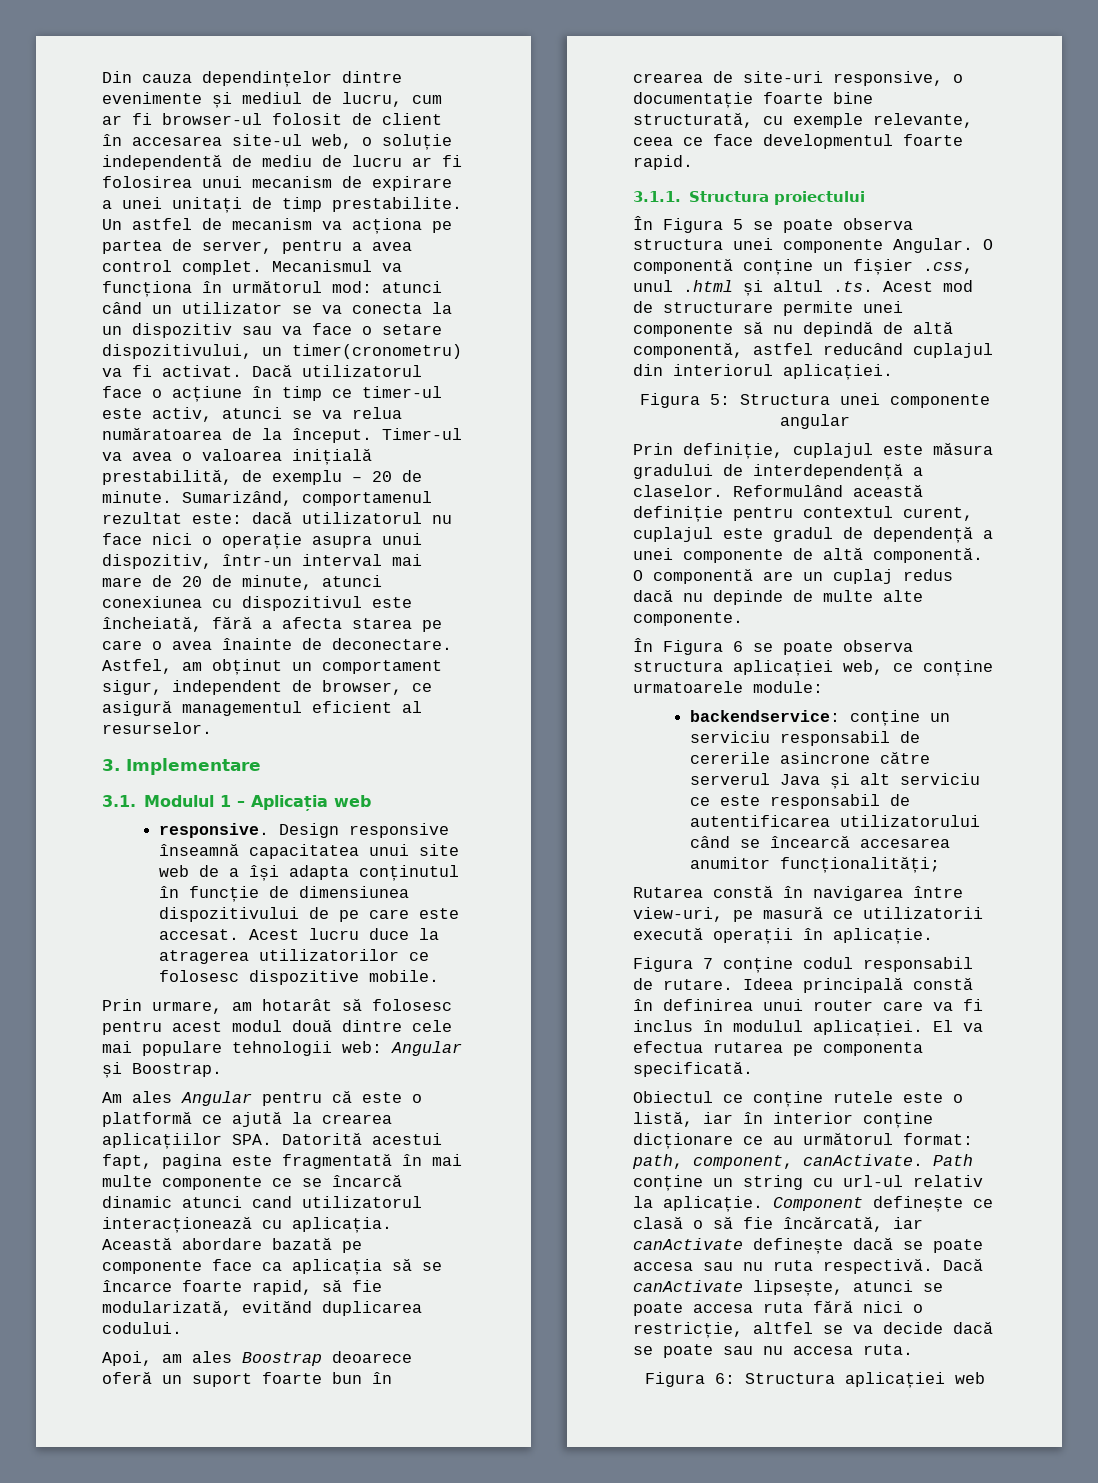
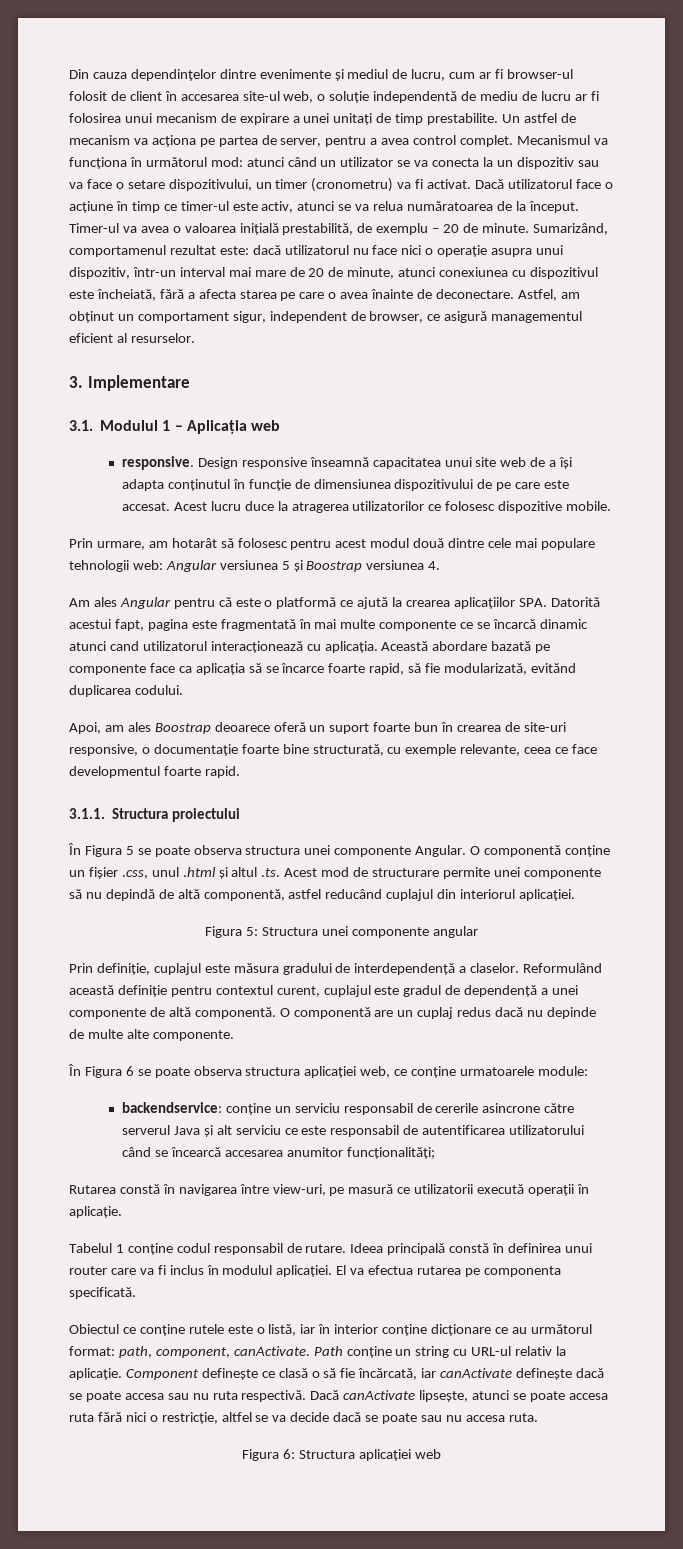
[292,344,462,359] timer(cronometru) -> [275,178,394,192] timer (cronometru)
[102,1062,222,1078] și Boostrap. -> [219,560,441,572] versiunea 5 și Boostrap versiunea 4.
[633,957,713,972] Figura 7 -> [69,1243,124,1253] Tabelul 1
[843,1175,903,1187] url-ul -> [471,1346,512,1356] URL-ul

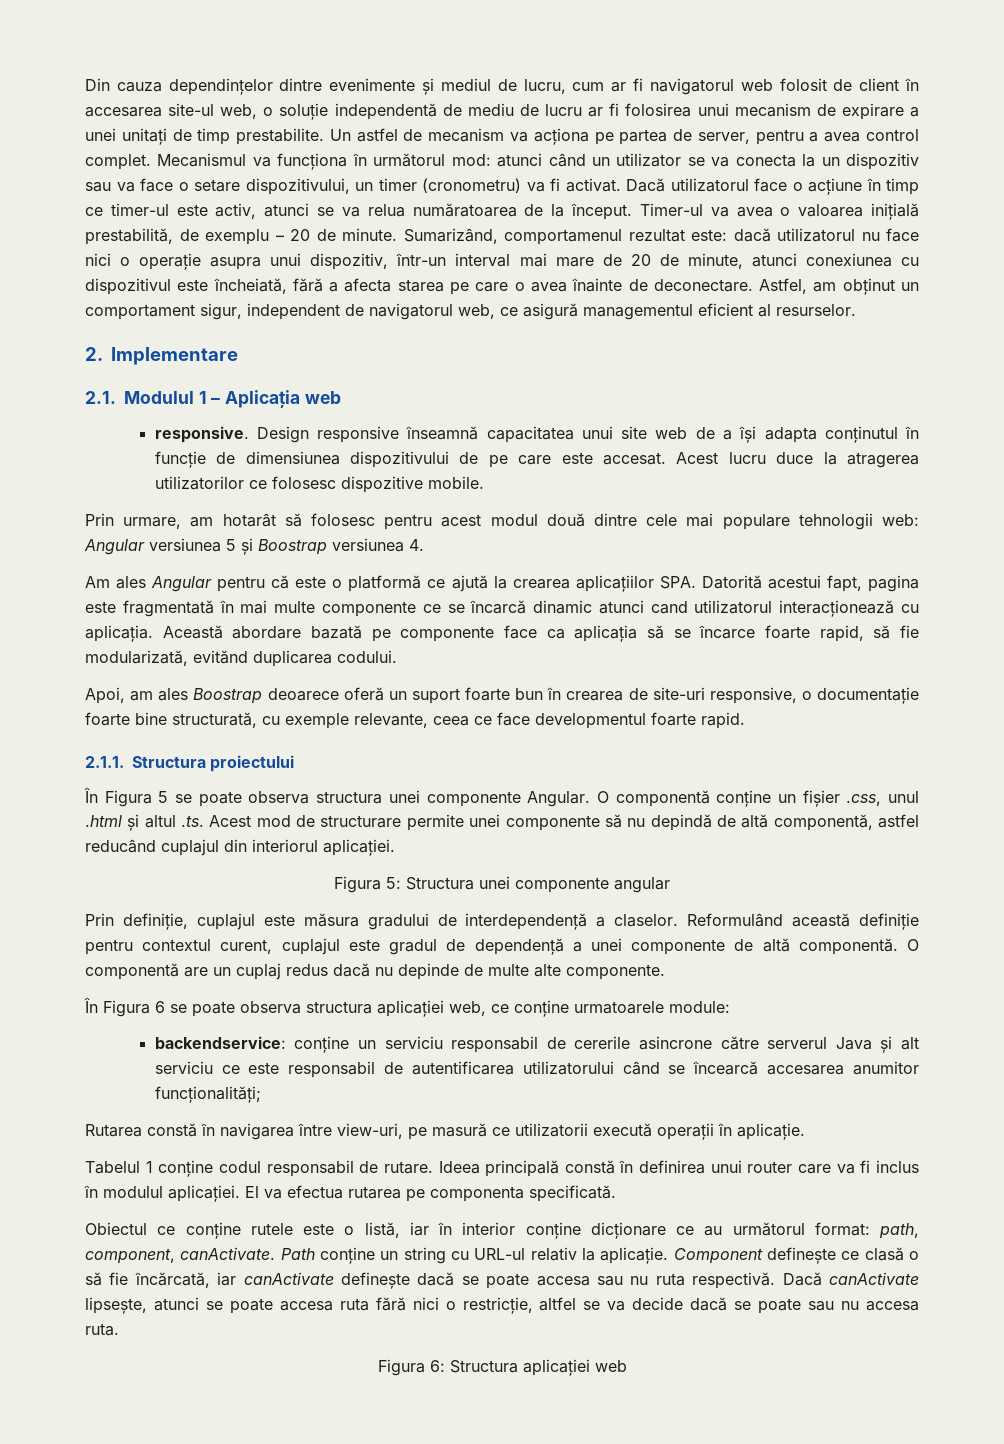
[506,69,573,79] browser-ul -> [649,78,773,95] navigatorul web
[369,311,424,323] browser, -> [369,303,495,320] navigatorul web,
[69,376,83,388] 3. -> [85,347,103,361] 2.
[69,420,93,431] 3.1. -> [85,391,116,404] 2.1.
[69,808,105,819] 3.1.1. -> [85,756,124,768] 2.1.1.

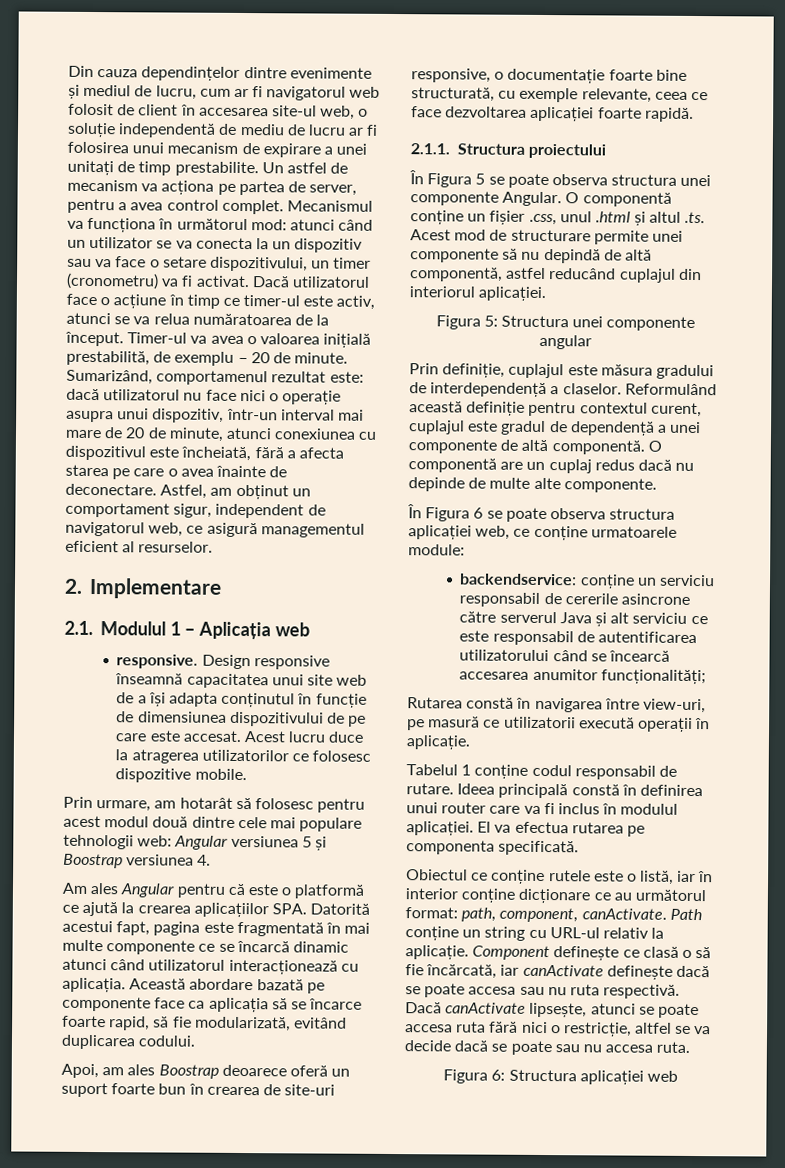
[650,601,688,614] cand -> [110,959,146,971] când
[193,650,248,664] evitănd -> [293,1017,347,1029] evitând
[535,712,745,729] developmentul foarte rapid. -> [445,106,694,122] dezvoltarea aplicației foarte rapidă.

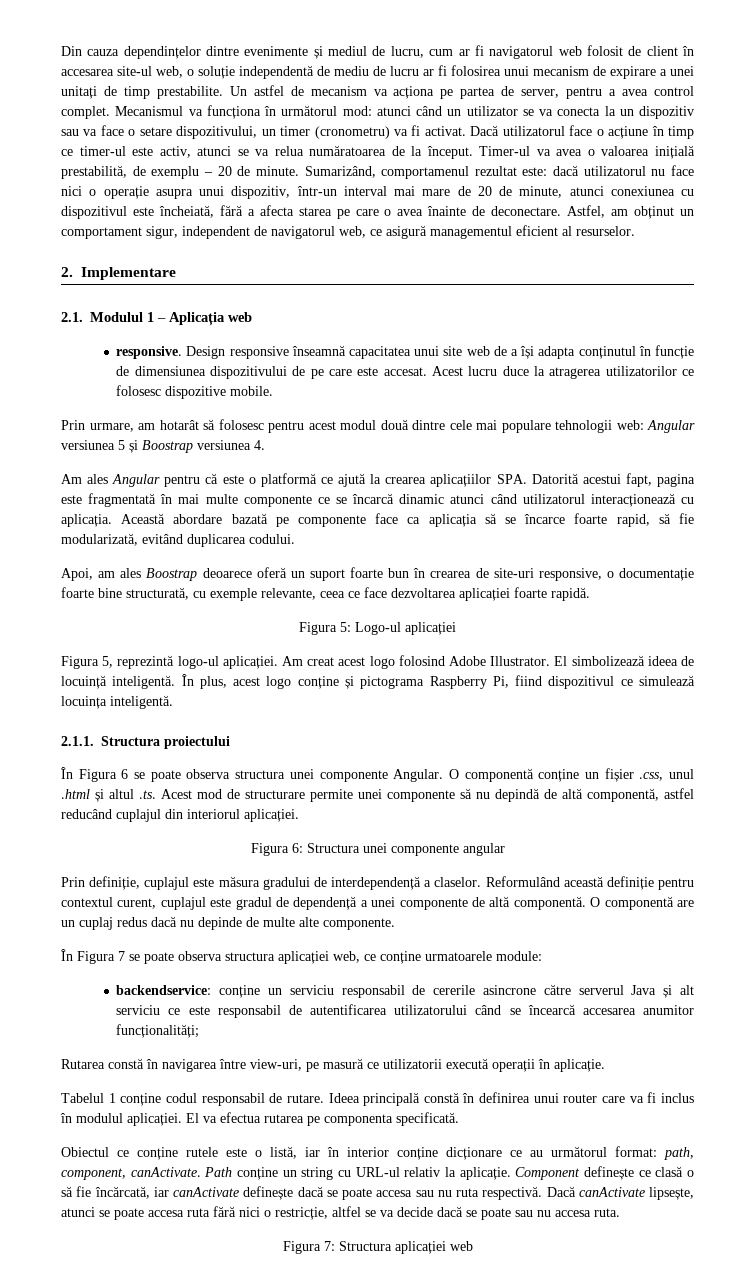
(694, 114) none -> [299,622,456,635] [61,655,694,669] [61,674,695,689] [61,695,173,709] // Figura 5: Logo-ul aplicației // Figura 5, reprezintă logo-ul aplicației. Am creat acest logo folosind Adobe Illustrator. El simbolizează ideea de locuință inteligentă. În plus, acest logo conține și pictograma Raspberry Pi, fiind dispozitivul ce simulează locuința inteligentă.
[475,173,486,185] 5 -> [121,769,129,779] 6
[483,315,498,327] 5: -> [291,843,303,853] 6:
[473,507,484,519] 6 -> [118,951,125,961] 7
[491,1069,506,1081] 6: -> [323,1241,335,1251] 7:

